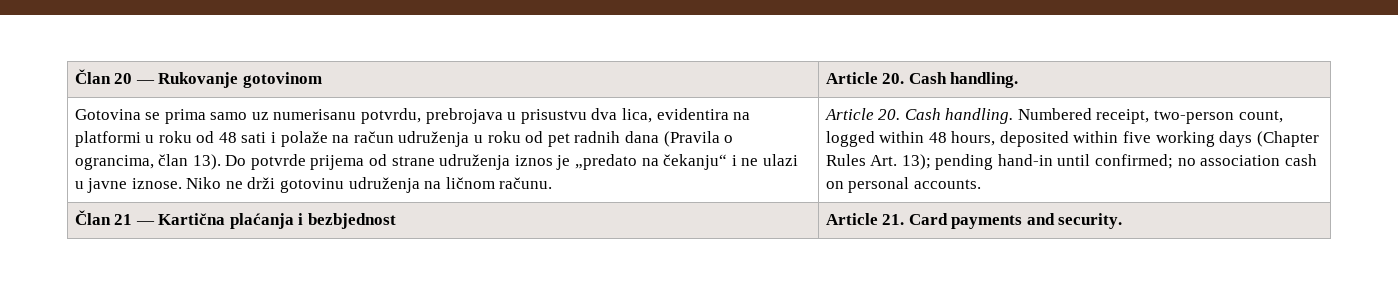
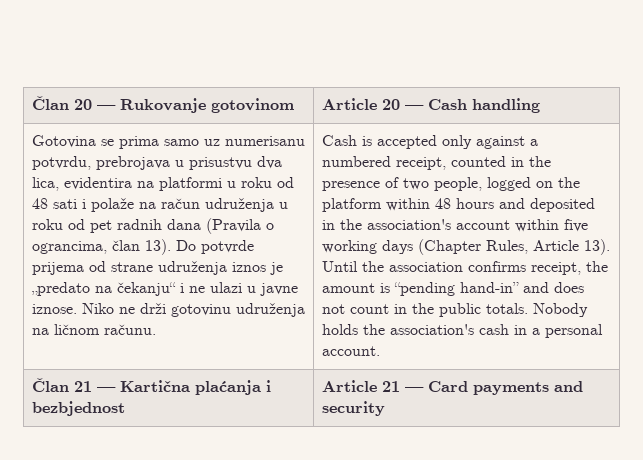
[882,72,1019,88] 20. Cash handling. -> [381,98,540,113] 20 — Cash handling
[824,108,1283,124] [825,131,1069,147] Article 20. Cash handling. Numbered receipt, two-person count, logged within 48 hours, deposited -> [321,135,538,149] [321,156,551,170] [321,177,580,191] [321,198,595,212] [321,219,510,230] Cash is accepted only against a numbered receipt, counted in the presence of two people, logged on the platform within 48 hours and deposited in the association's account
[825,154,1317,170] [825,177,981,193] Rules Art. 13); pending hand-in until confirmed; no association cash on personal accounts. -> [485,239,610,255] [321,261,608,275] [321,282,584,296] [321,303,588,317] [321,324,603,338] [321,346,380,356] Rules, Article 13). Until the association confirms receipt, the amount is “pending hand-in” and does not count in the public totals. Nobody holds the association's cash in a personal account.
[882,214,905,225] 21. -> [381,381,424,392] 21 —
[1058,213,1123,229] security. -> [321,401,385,416] security

